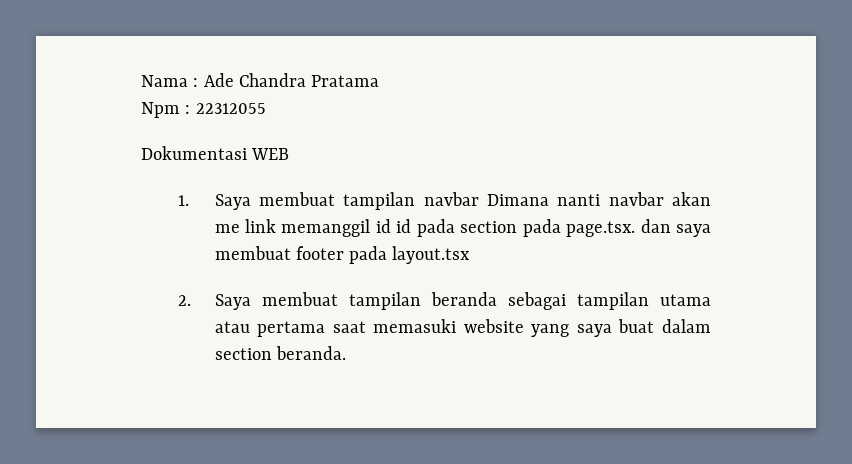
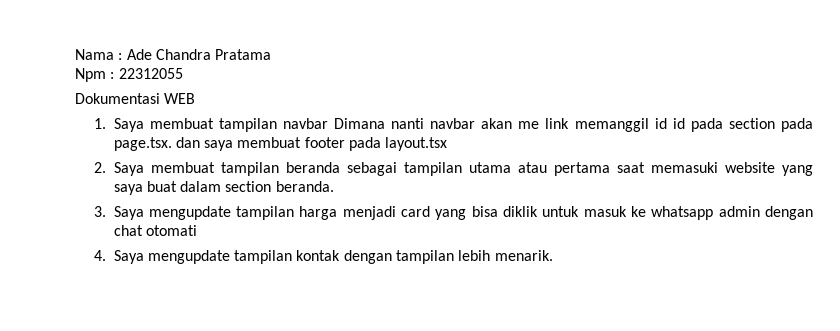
(346, 353) none -> [93,206,813,220] [113,225,197,236] [93,250,553,264] // 3. Saya mengupdate tampilan harga menjadi card yang bisa diklik untuk masuk ke whatsapp admin dengan chat otomati // 4. Saya mengupdate tampilan kontak dengan tampilan lebih menarik.

